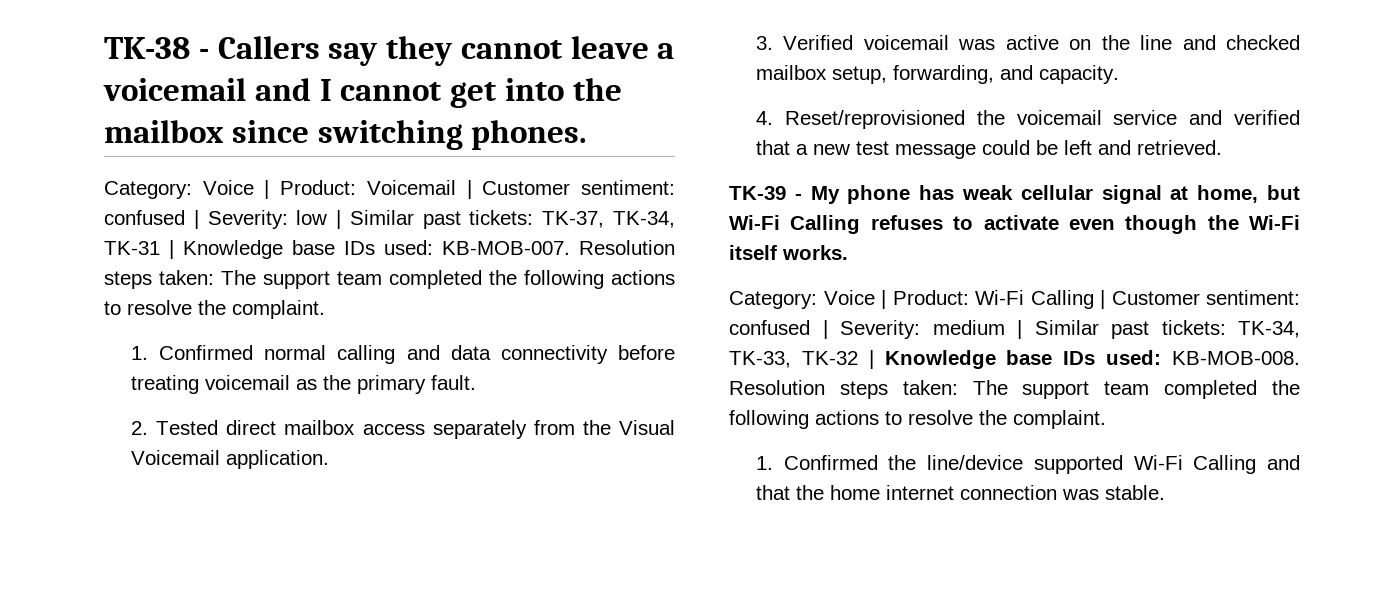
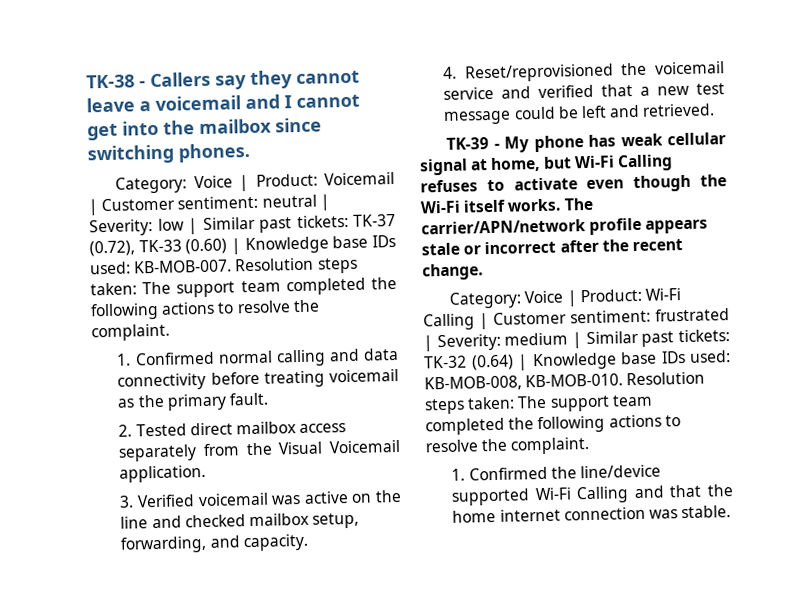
[104,210,185,225] confused -> [261,194,317,208] neutral
[542,211,675,228] [104,241,160,255] TK-37, TK-34, TK-31 -> [353,213,396,227] [89,238,228,257] TK-37 (0.72), TK-33 (0.60)
(848, 252) none -> [563,197,594,211] [421,217,709,235] [421,239,683,256] [422,263,483,281] The carrier/APN/network profile appears stale or incorrect after the recent change.
[729,320,810,335] confused -> [655,308,730,322] frustrated
[1238,321,1300,338] [729,350,1300,369] TK-34, TK-33, TK-32 | Knowledge base IDs used: KB-MOB-008. -> [424,350,731,371] [424,373,624,392] TK-32 (0.64) | Knowledge base IDs used: KB-MOB-008, KB-MOB-010.

